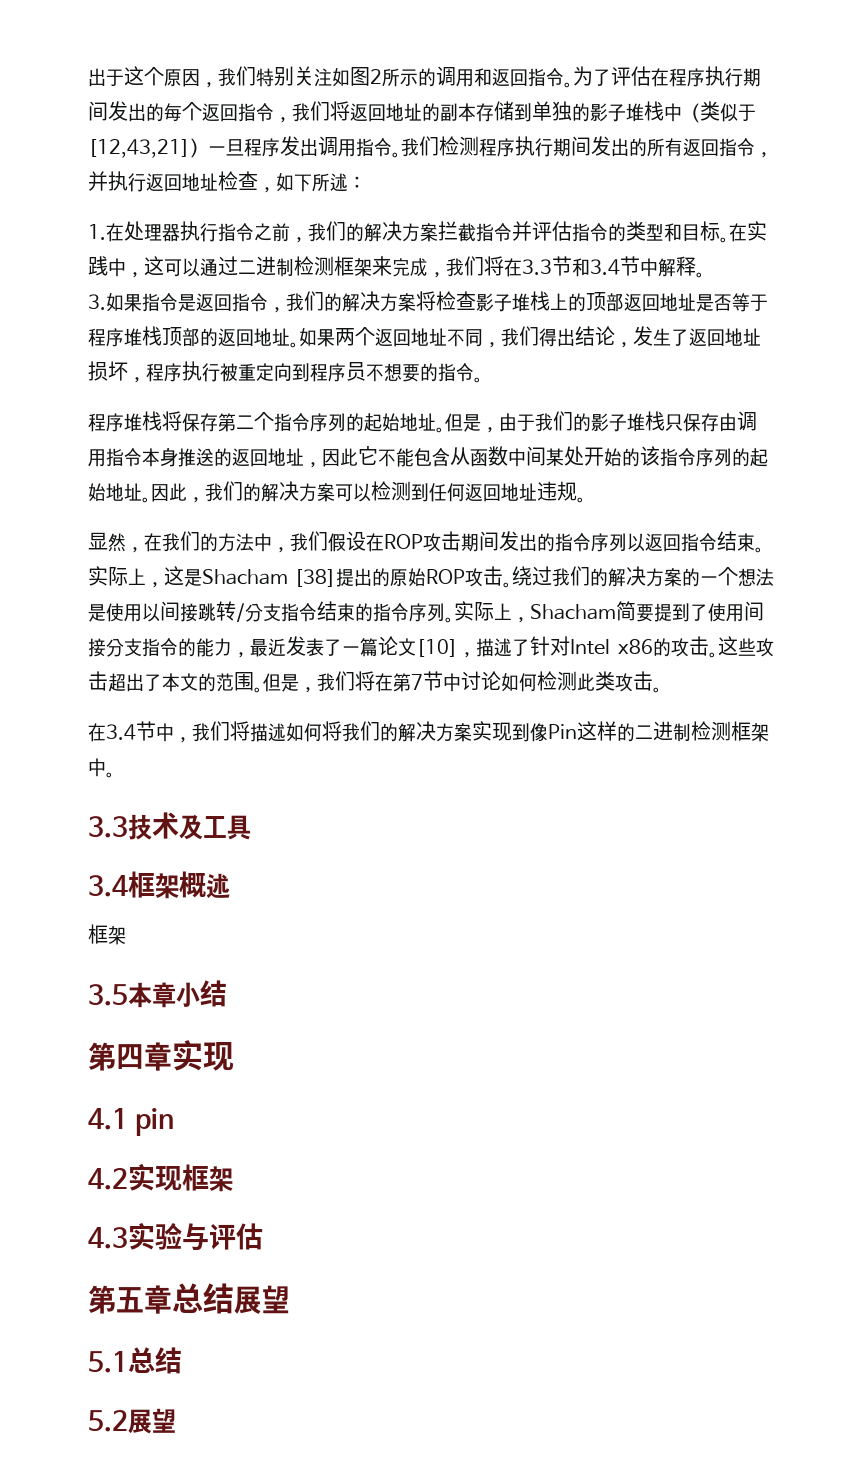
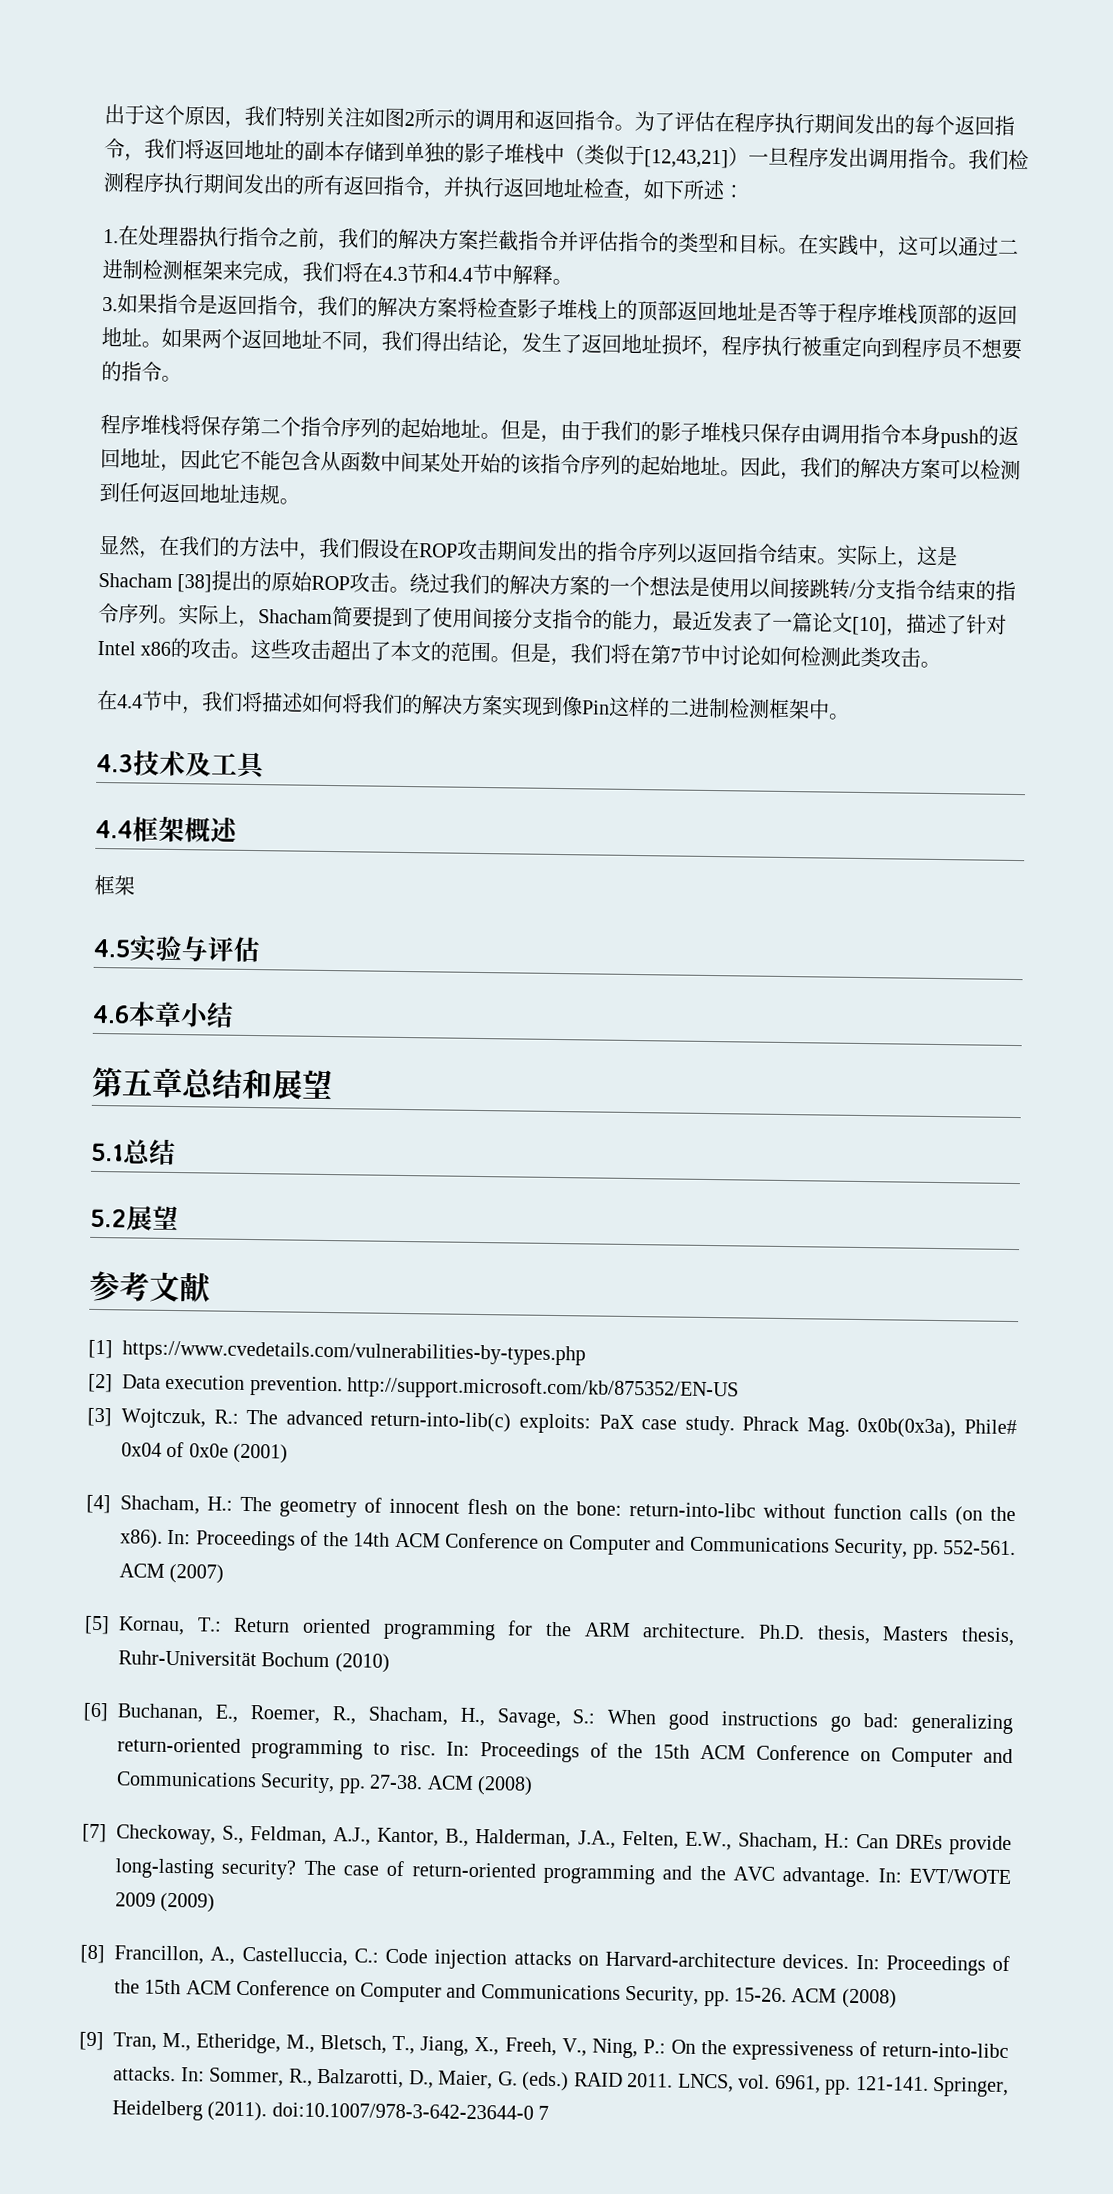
[522,256,620,277] 3.3节和3.4 -> [382,262,473,284] 4.3节和4.4
[178,448,214,467] 推送 -> [940,428,979,449] push
[106,724,136,740] 3.4 -> [117,694,143,709] 4.4
[88,816,128,838] 3.3 -> [96,753,134,773] 4.3
[88,875,128,897] 3.4 -> [95,819,133,839] 4.4
[88,980,227,1008] [88,1040,234,1071] [88,1108,175,1136] [88,1164,233,1192] [88,1223,263,1251] [88,1283,234,1314] 3.5本章小结 // 第四章实现 // 4.1 pin // 4.2实现框架 // 4.3实验与评估 // 第五章总结 -> [93,935,261,963] [92,1001,234,1028] [91,1066,273,1100] 4.5实验与评估 // 4.6本章小结 // 第五章总结和
(176, 1420) none -> [89,1270,212,1303] [88,1339,586,1366] [88,1373,740,1402] [87,1407,1018,1439] [121,1441,289,1464] [86,1494,1016,1526] [120,1529,1017,1560] [119,1563,225,1584] [84,1615,1015,1647] [118,1650,390,1673] [83,1702,1013,1735] [117,1737,1013,1768] [116,1771,533,1796] [82,1823,1012,1856] [115,1858,1012,1888] [115,1892,216,1913] [80,1944,1010,1976] [114,1979,897,2009] [79,2031,1009,2061] [113,2066,1009,2097] [112,2100,550,2122] // 参考文献 // [1] https://www.cvedetails.com/vulnerabilities-by-types.php // [2] Data execution prevention. http://support.microsoft.com/kb/875352/EN-US // [3] Wojtczuk, R.: The advanced return-into-lib(c) exploits: PaX case study. Phrack Mag. 0x0b(0x3a), Phile# 0x04 of 0x0e (2001) // [4] Shacham, H.: The geometry of innocent flesh on the bone: return-into-libc without function calls (on the x86). In: Proceedings of the 14th ACM Conference on Computer and Communications Security, pp. 552-561. ACM (2007) // [5] Kornau, T.: Return oriented programming for the ARM architecture. Ph.D. thesis, Masters thesis, Ruhr-Universität Bochum (2010) // [6] Buchanan, E., Roemer, R., Shacham, H., Savage, S.: When good instructions go bad: generalizing return-oriented programming to risc. In: Proceedings of the 15th ACM Conference on Computer and Communications Security, pp. 27-38. ACM (2008) // [7] Checkoway, S., Feldman, A.J., Kantor, B., Halderman, J.A., Felten, E.W., Shacham, H.: Can DREs provide long-lasting security? The case of return-oriented programming and the AVC advantage. In: EVT/WOTE 2009 (2009) // [8] Francillon, A., Castelluccia, C.: Code injection attacks on Harvard-architecture devices. In: Proceedings of the 15th ACM Conference on Computer and Communications Security, pp. 15-26. ACM (2008) // [9] Tran, M., Etheridge, M., Bletsch, T., Jiang, X., Freeh, V., Ning, P.: On the expressiveness of return-into-libc attacks. In: Sommer, R., Balzarotti, D., Maier, G. (eds.) RAID 2011. LNCS, vol. 6961, pp. 121-141. Springer, Heidelberg (2011). doi:10.1007/978-3-642-23644-0 7

